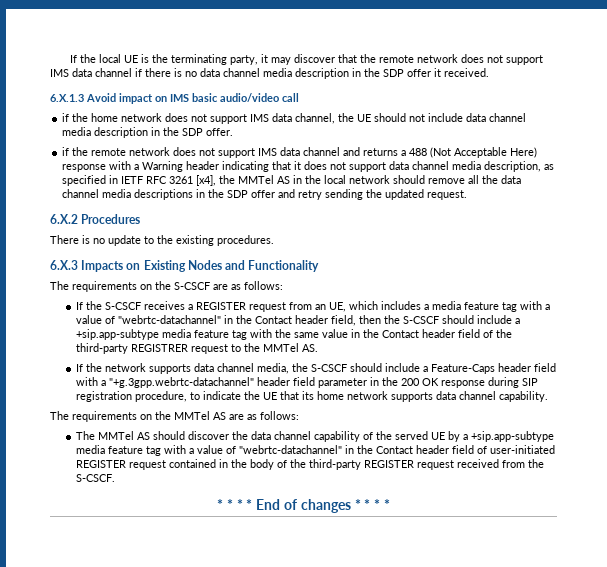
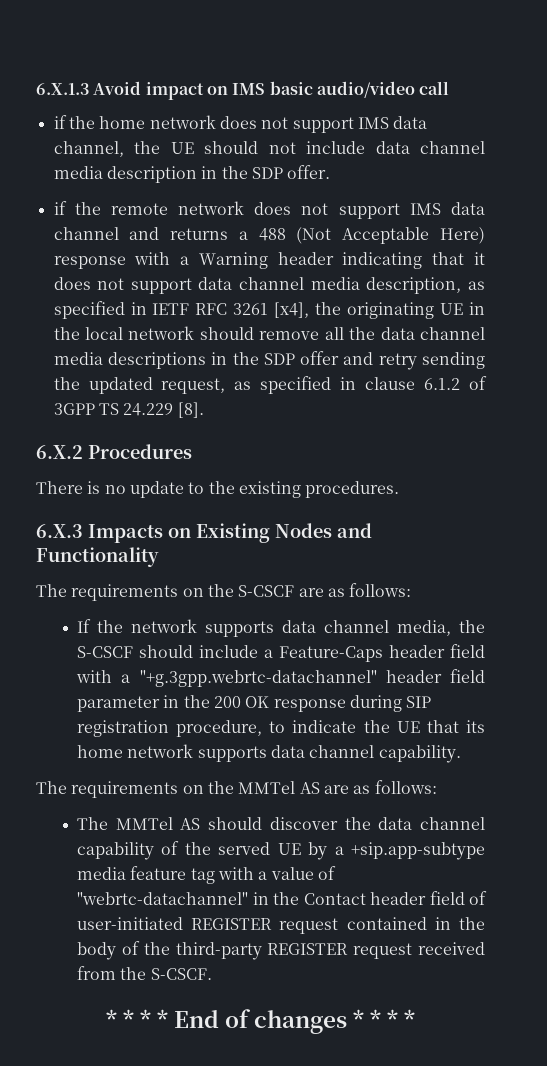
[69,54,543,65] [50,68,489,79] If the local UE is the terminating party, it may discover that the remote network does not support IMS data channel if there is no data channel media description in the SDP offer it received. // -> (36, 89) none
[238,175,291,184] MMTel AS -> [347,302,464,319] originating UE
[427,190,468,200] request. -> [161,376,488,394] [53,402,204,418] request, as specified in clause 6.1.2 of 3GPP TS 24.229 [8].
[75,301,550,312] [75,315,520,326] [75,329,512,340] [75,343,318,354] // If the S-CSCF receives a REGISTER request from an UE, which includes a media feature tag with a value of "webrtc-datachannel" in the Contact header field, then the S-CSCF should include a +sip.app-subtype media feature tag with the same value in the Contact header field of the third-party REGISTRER request to the MMTel AS. -> (412, 590) none

